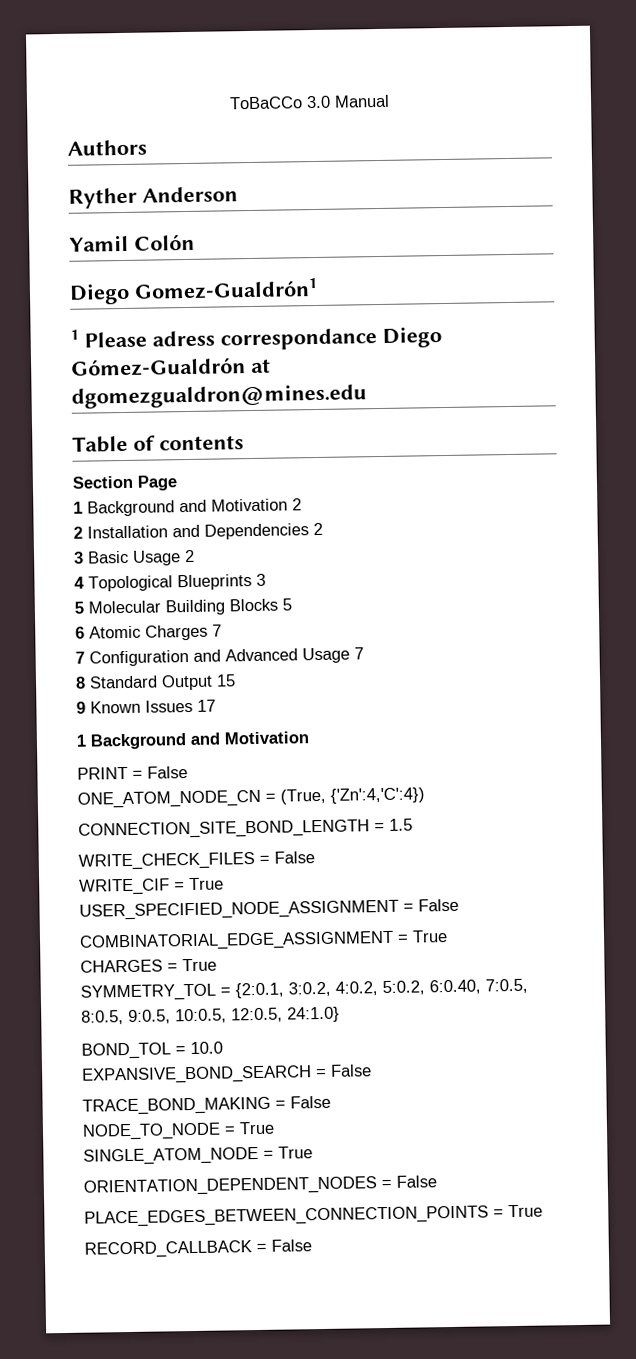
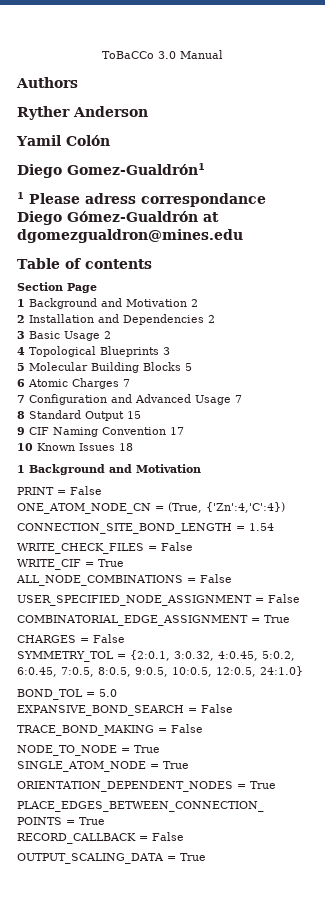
(86, 707) none -> [29,427,184,437] [17,443,33,451] CIF Naming Convention 17 // 10
[197,699,216,712] 17 -> [119,443,133,451] 18
[389,818,413,831] 1.5 -> [249,523,274,531] 1.54
(224, 884) none -> [16,574,232,586] // ALL_NODE_COMBINATIONS = False
[182,958,217,972] True -> [93,634,125,643] False
[288,979,481,997] 3:0.2, 4:0.2, 5:0.2, 6:0.40, -> [174,651,295,661] [17,667,57,677] 3:0.32, 4:0.45, 5:0.2, 6:0.45,
[190,1041,223,1055] 10.0 -> [99,689,117,697] 5.0
[396,1175,437,1188] False -> [250,781,276,789] True
(312, 1245) none -> [17,853,206,864] // OUTPUT_SCALING_DATA = True

